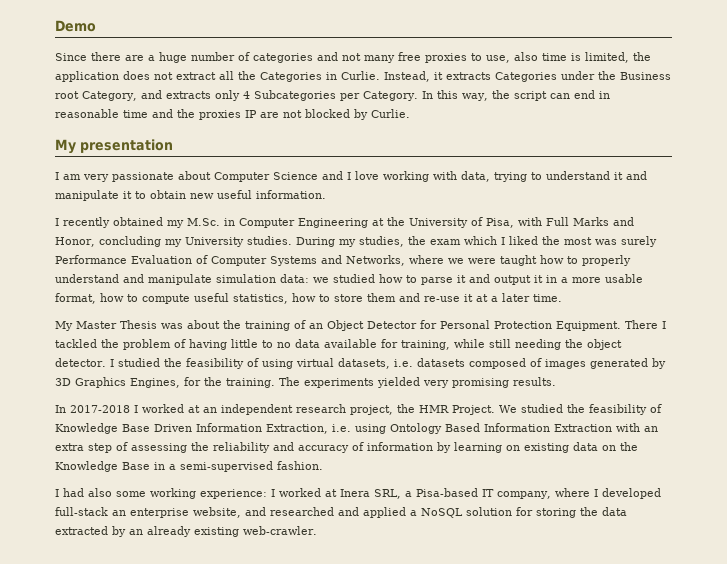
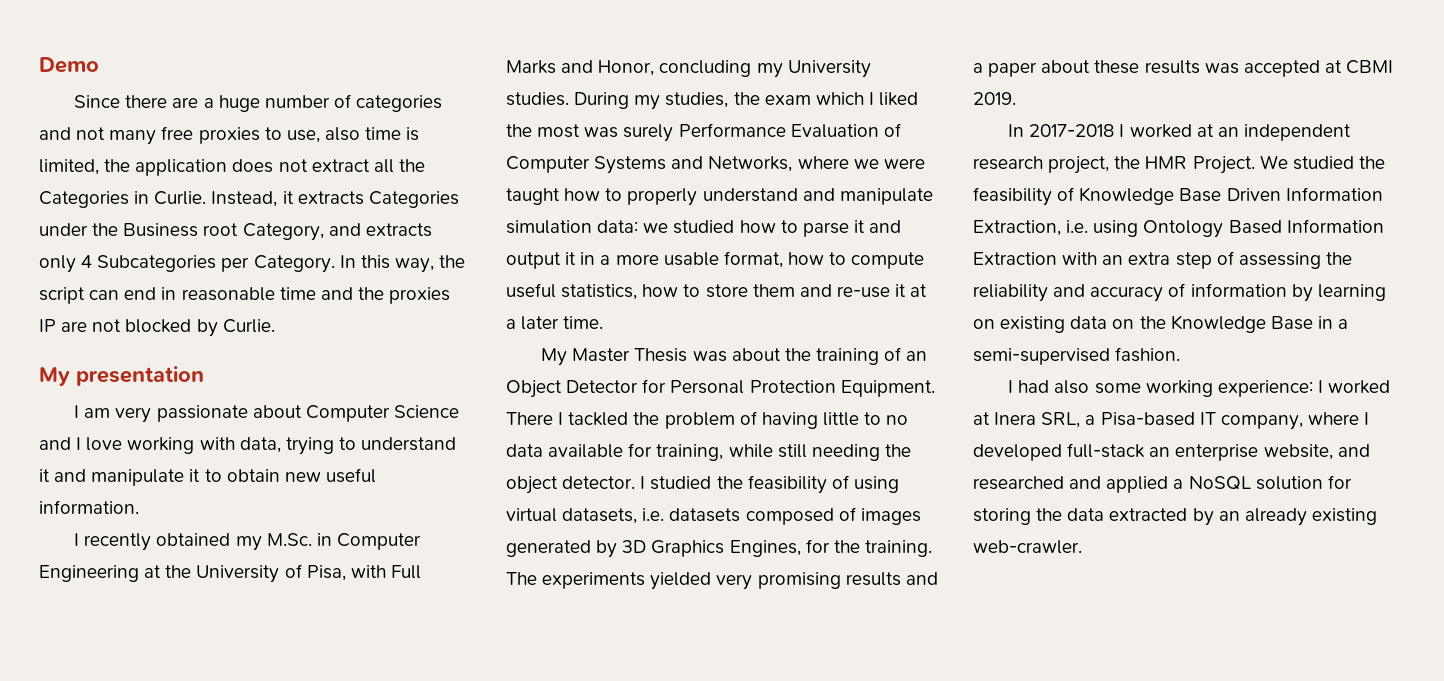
[513,377,556,386] results. -> [845,572,938,586] [973,60,1394,77] [973,92,1016,105] results and a paper about these results was accepted at CBMI 2019.

